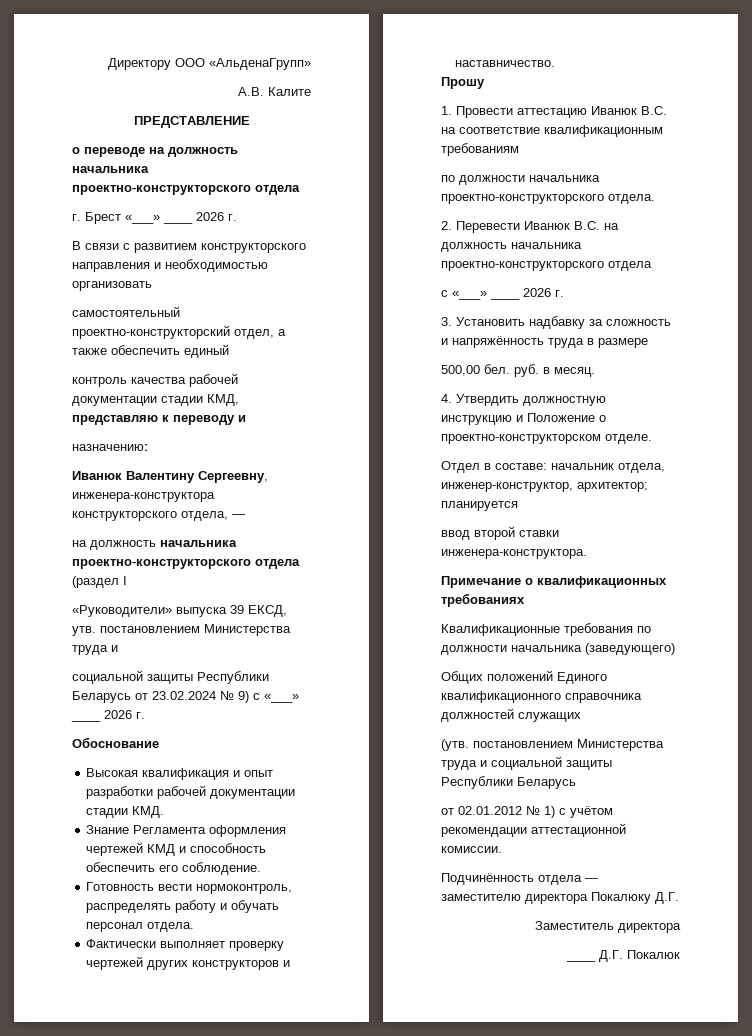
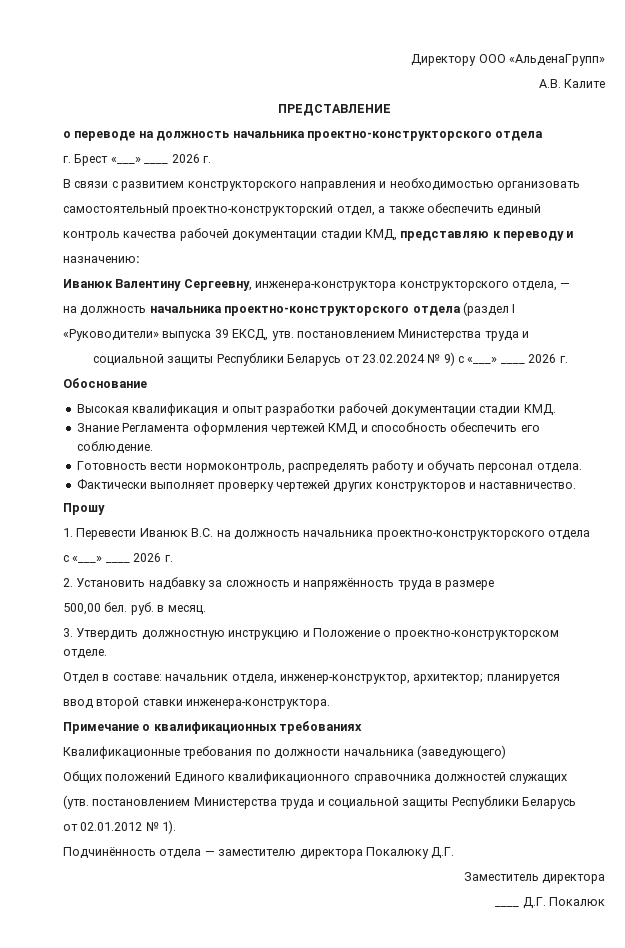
[456,106,667,118] [441,125,663,137] [441,143,519,156] [441,175,600,185] [441,194,655,204] [441,221,452,230] Провести аттестацию Иванюк В.С. на соответствие квалификационным требованиям // по должности начальника проектно-конструкторского отдела. // 2. -> (73, 532) none
[441,317,452,326] 3. -> [63,578,73,587] 2.
[441,394,452,403] 4. -> [63,628,73,637] 3.
[544,806,613,818] [441,823,626,837] [441,846,502,853] 1) с учётом рекомендации аттестационной комиссии. -> [162,820,177,834] 1).

